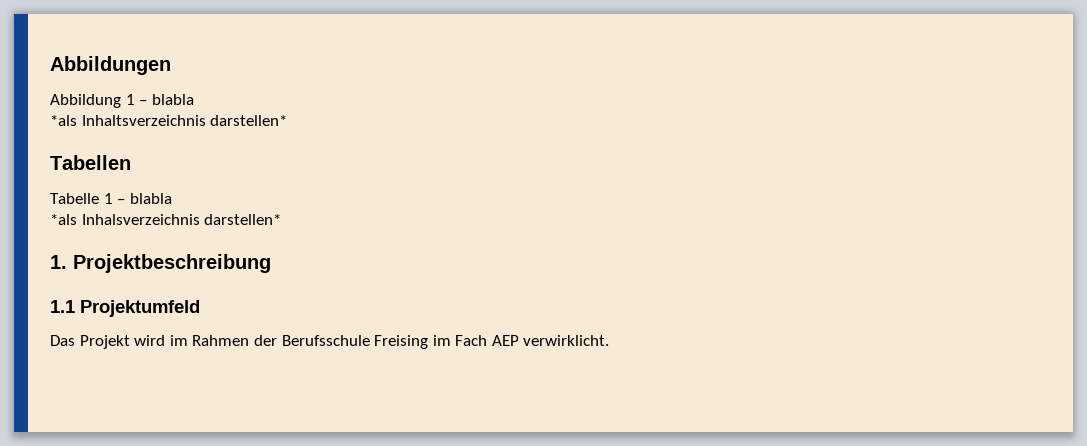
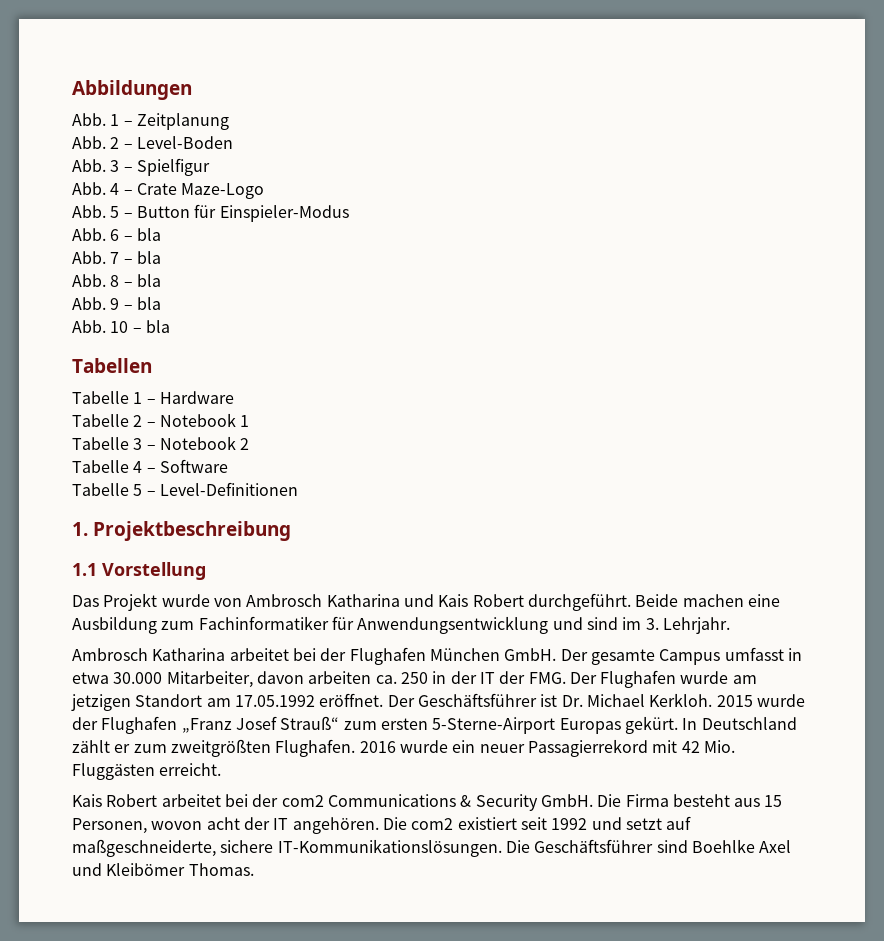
[50,94,194,108] [50,115,288,126] [50,155,131,170] [50,193,172,204] [50,214,282,225] Abbildung 1 – blabla // *als Inhaltsverzeichnis darstellen* // Tabellen // Tabelle 1 – blabla // *als Inhalsverzeichnis darstellen* -> [72,113,229,130] [72,136,233,149] [72,158,210,176] [72,182,265,199] [72,204,349,222] [72,228,161,241] [72,251,161,264] [72,274,161,287] [72,297,161,310] [72,320,170,333] [72,358,152,373] [72,391,234,404] [72,413,250,427] [72,436,250,450] [72,459,228,473] [72,482,298,496] Abb. 1 – Zeitplanung // Abb. 2 – Level-Boden // Abb. 3 – Spielfigur // Abb. 4 – Crate Maze-Logo // Abb. 5 – Button für Einspieler-Modus // Abb. 6 – bla // Abb. 7 – bla // Abb. 8 – bla // Abb. 9 – bla // Abb. 10 – bla // Tabellen // Tabelle 1 – Hardware // Tabelle 2 – Notebook 1 // Tabelle 3 – Notebook 2 // Tabelle 4 – Software // Tabelle 5 – Level-Definitionen
[80,300,200,317] Projektumfeld -> [102,562,206,580] Vorstellung
[134,335,610,349] wird im Rahmen der Berufsschule Freising im Fach AEP verwirklicht. -> [161,593,780,611] [72,616,730,634] [72,647,802,665] [72,670,757,688] [71,693,805,711] [72,716,797,734] [72,739,735,757] [72,763,222,780] [72,794,783,811] [72,816,692,834] [72,839,792,857] [72,863,254,876] wurde von Ambrosch Katharina und Kais Robert durchgeführt. Beide machen eine Ausbildung zum Fachinformatiker für Anwendungsentwicklung und sind im 3. Lehrjahr. // Ambrosch Katharina arbeitet bei der Flughafen München GmbH. Der gesamte Campus umfasst in etwa 30.000 Mitarbeiter, davon arbeiten ca. 250 in der IT der FMG. Der Flughafen wurde am jetzigen Standort am 17.05.1992 eröffnet. Der Geschäftsführer ist Dr. Michael Kerkloh. 2015 wurde der Flughafen „Franz Josef Strauß“ zum ersten 5-Sterne-Airport Europas gekürt. In Deutschland zählt er zum zweitgrößten Flughafen. 2016 wurde ein neuer Passagierrekord mit 42 Mio. Fluggästen erreicht. // Kais Robert arbeitet bei der com2 Communications & Security GmbH. Die Firma besteht aus 15 Personen, wovon acht der IT angehören. Die com2 existiert seit 1992 und setzt auf maßgeschneiderte, sichere IT-Kommunikationslösungen. Die Geschäftsführer sind Boehlke Axel und Kleibömer Thomas.

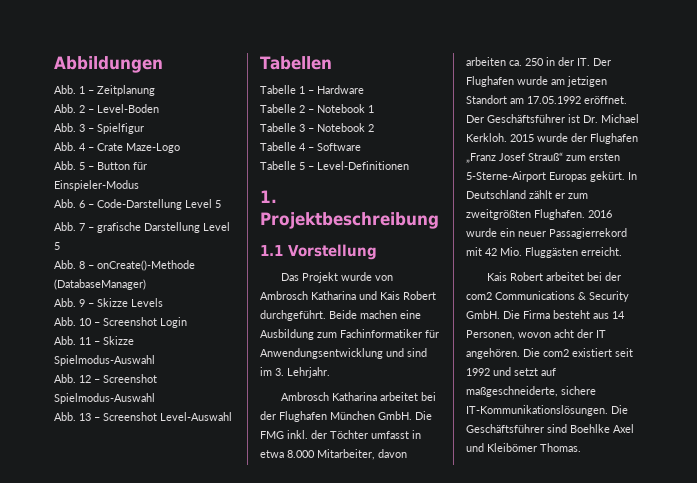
[136,228,161,241] bla -> [97,199,221,210] Code-Darstellung Level 5
[136,251,161,264] bla -> [97,222,230,233] [54,242,60,250] grafische Darstellung Level 5
[136,274,161,287] bla -> [97,260,195,271] [54,279,146,290] onCreate()-Methode (DatabaseManager)
[136,297,161,310] bla -> [97,298,163,307] Skizze Levels
[145,320,170,333] bla -> [103,317,187,328] [54,336,134,345] [54,355,155,366] [54,374,157,383] [54,393,155,404] [54,412,232,421] Screenshot Login // Abb. 11 – Skizze Spielmodus-Auswahl // Abb. 12 – Screenshot Spielmodus-Auswahl // Abb. 13 – Screenshot Level-Auswahl
[560,649,721,665] Der gesamte Campus -> [415,411,432,420] [260,430,368,439] Die FMG inkl. der Töchter
[113,672,163,684] 30.000 -> [287,450,315,458] 8.000
[479,671,566,684] IT der FMG. -> [577,58,590,66] IT.
[764,795,783,807] 15 -> [612,311,625,319] 14

